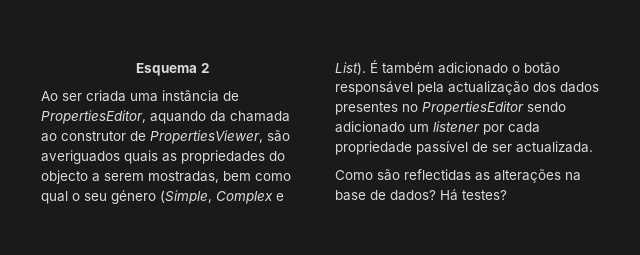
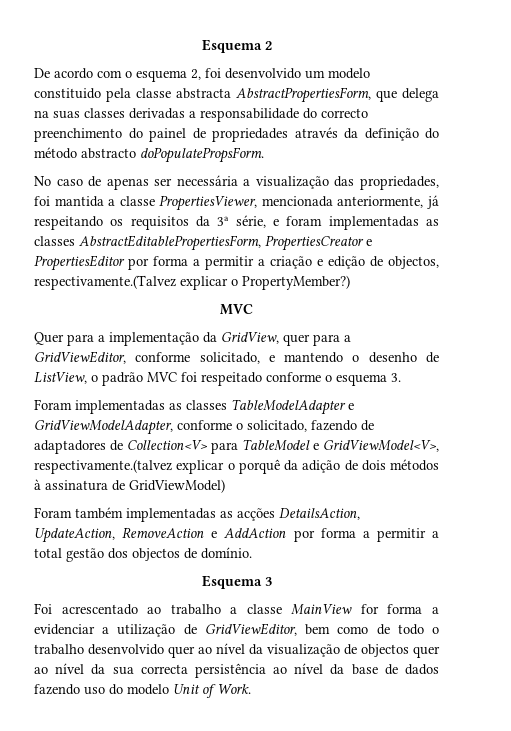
[41,90,239,102] [41,110,290,124] [41,130,290,144] [41,150,285,164] [41,170,291,184] [41,190,284,204] [335,60,560,75] [335,81,599,95] [335,101,566,115] [335,121,540,135] [335,141,593,155] [335,169,581,183] [335,189,507,201] Ao ser criada uma instância de PropertiesEditor, aquando da chamada ao construtor de PropertiesViewer, são averiguados quais as propriedades do objecto a serem mostradas, bem como qual o seu género (Simple, Complex e List). É também adicionado o botão responsável pela actualização dos dados presentes no PropertiesEditor sendo adicionado um listener por cada propriedade passível de ser actualizada. // Como são reflectidas as alterações na base de dados? Há testes? -> [34,68,370,82] [34,87,439,103] [34,108,368,122] [34,127,439,142] [34,147,264,163] [34,175,439,190] [34,195,439,211] [34,215,439,230] [34,235,372,251] [34,255,439,271] [34,275,350,290] [220,304,253,315] [34,332,351,346] [34,351,439,364] [34,372,401,386] [34,399,354,415] [34,420,374,435] [34,439,439,454] [34,459,439,474] [34,479,225,493] [34,507,360,522] [34,527,439,543] [34,547,252,562] [201,575,272,589] [34,603,439,615] [34,623,440,637] [34,643,440,658] [34,663,440,678] [34,684,251,698] De acordo com o esquema 2, foi desenvolvido um modelo constituido pela classe abstracta AbstractPropertiesForm, que delega na suas classes derivadas a responsabilidade do correcto preenchimento do painel de propriedades através da definição do método abstracto doPopulatePropsForm. // No caso de apenas ser necessária a visualização das propriedades, foi mantida a classe PropertiesViewer, mencionada anteriormente, já respeitando os requisitos da 3ª série, e foram implementadas as classes AbstractEditablePropertiesForm, PropertiesCreator e PropertiesEditor por forma a permitir a criação e edição de objectos, respectivamente.(Talvez explicar o PropertyMember?) // MVC // Quer para a implementação da GridView, quer para a GridViewEditor, conforme solicitado, e mantendo o desenho de ListView, o padrão MVC foi respeitado conforme o esquema 3. // Foram implementadas as classes TableModelAdapter e GridViewModelAdapter, conforme o solicitado, fazendo de adaptadores de Collection<V> para TableModel e GridViewModel<V>, respectivamente.(talvez explicar o porquê da adição de dois métodos à assinatura de GridViewModel) // Foram também implementadas as acções DetailsAction, UpdateAction, RemoveAction e AddAction por forma a permitir a total gestão dos objectos de domínio. // Esquema 3 // Foi acrescentado ao trabalho a classe MainView for forma a evidenciar a utilização de GridViewEditor, bem como de todo o trabalho desenvolvido quer ao nível da visualização de objectos quer ao nível da sua correcta persistência ao nível da base de dados fazendo uso do modelo Unit of Work.

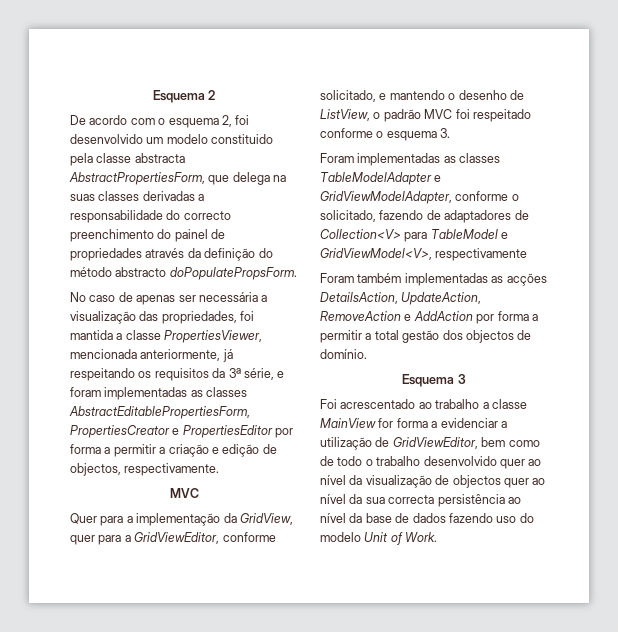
[34,275,350,290] respectivamente.(Talvez explicar o PropertyMember?) -> [124,463,220,476] respectivamente.
[34,459,439,474] [34,479,225,493] respectivamente.(talvez explicar o porquê da adição de dois métodos à assinatura de GridViewModel) -> [435,248,528,261] respectivamente

